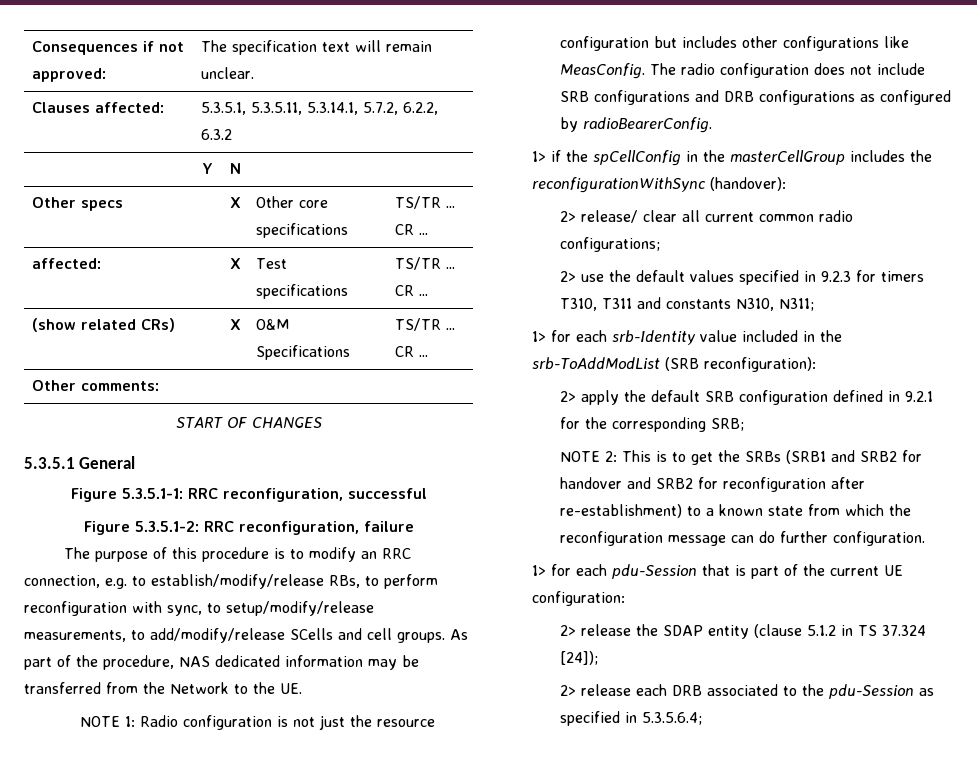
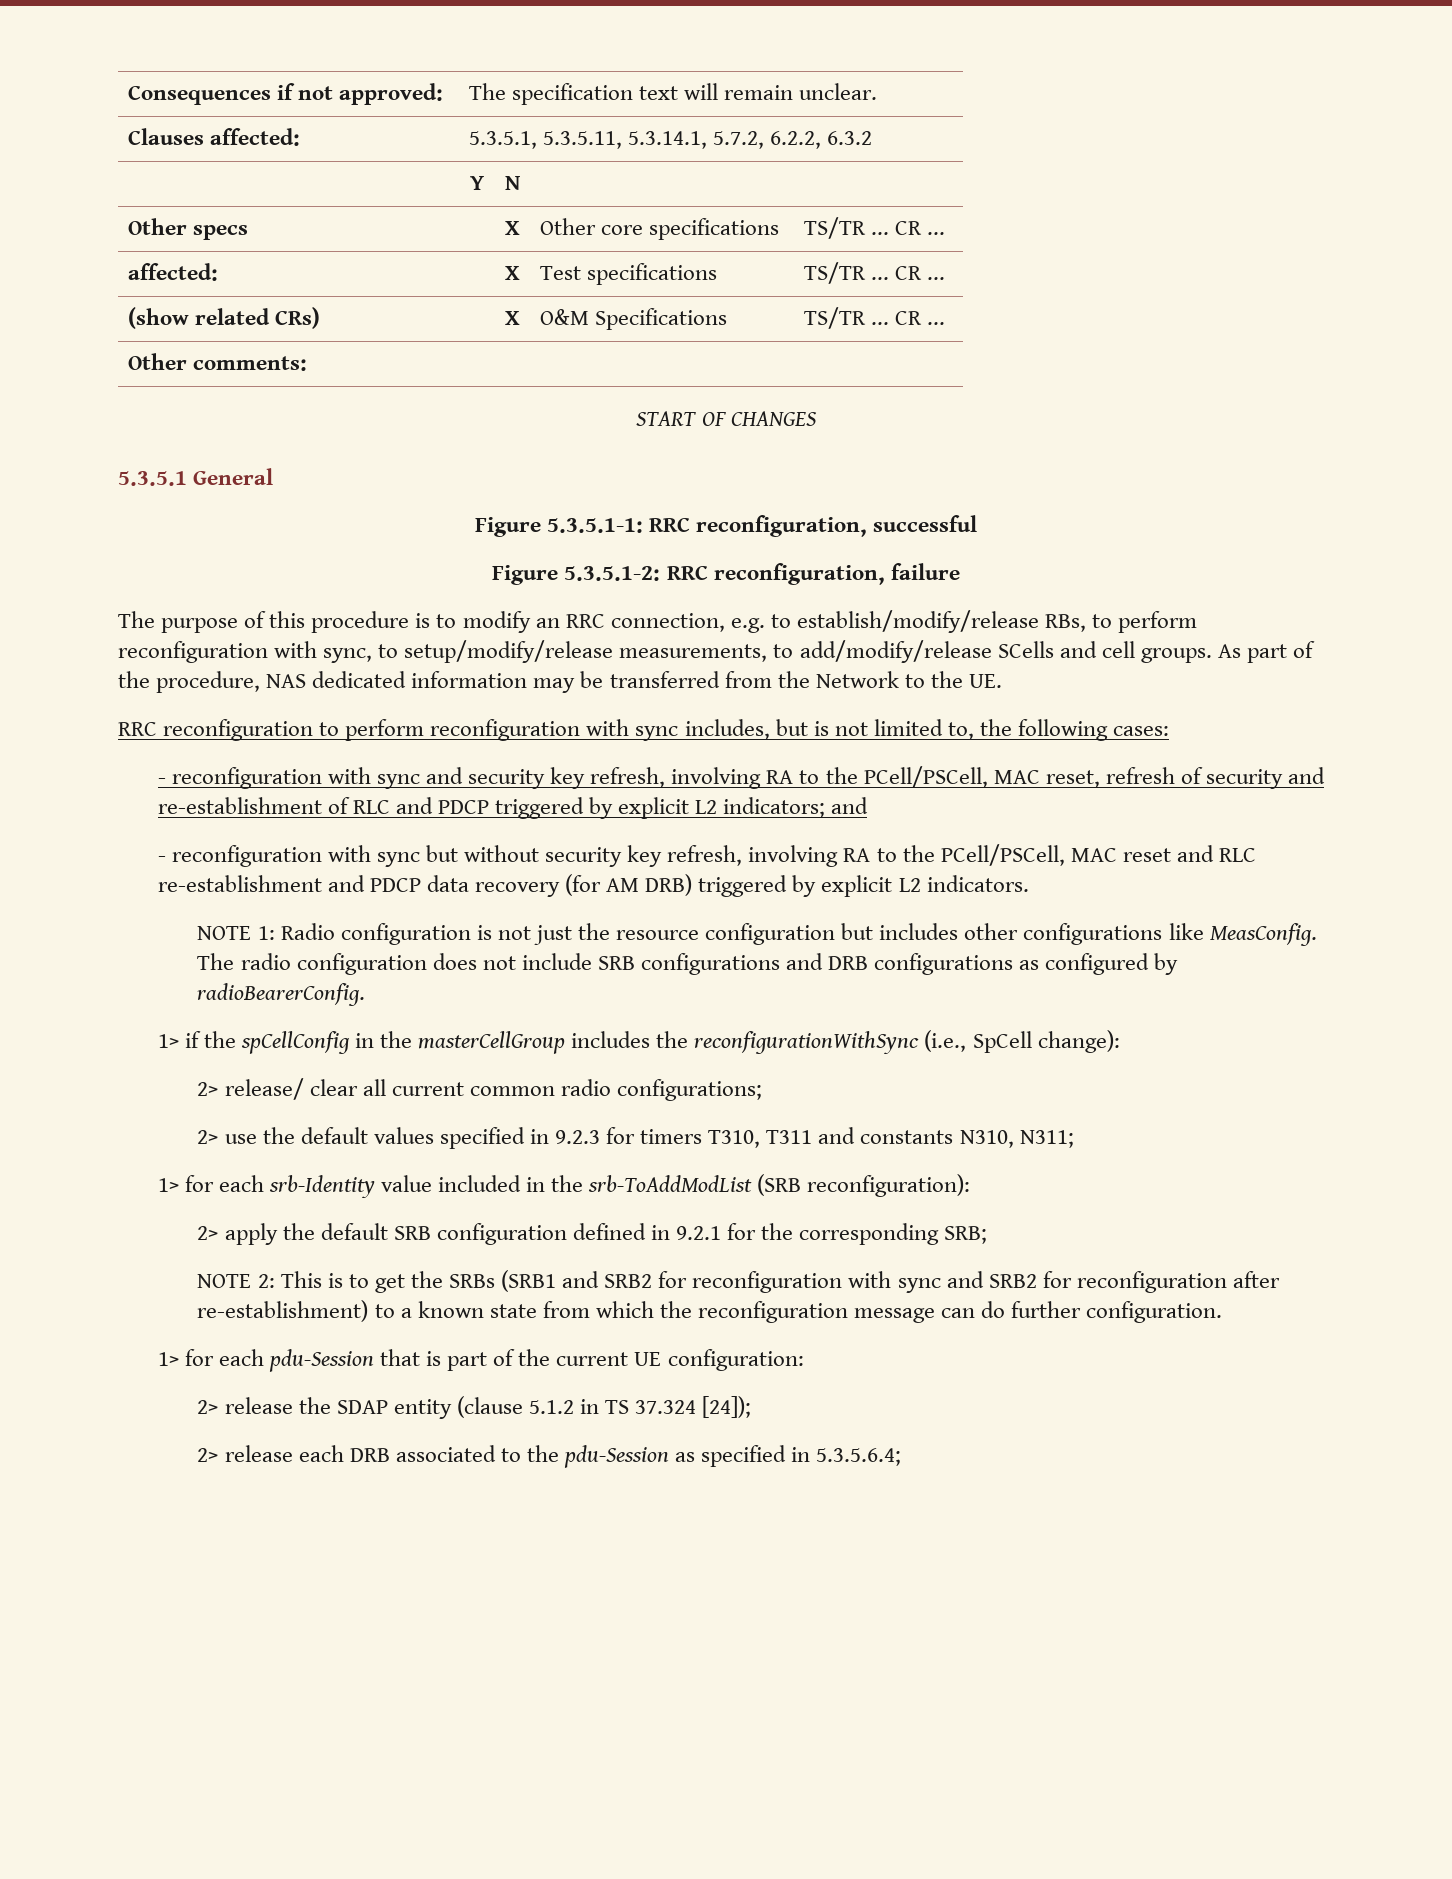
(302, 688) none -> [118,719,1170,741] [157,766,1326,789] [157,797,869,819] [157,844,1257,867] [157,874,1029,897] // RRC reconfiguration to perform reconfiguration with sync includes, but is not limited to, the following cases: // - reconfiguration with sync and security key refresh, involving RA to the PCell/PSCell, MAC reset, refresh of security and re-establishment of RLC and PDCP triggered by explicit L2 indicators; and // - reconfiguration with sync but without security key refresh, involving RA to the PCell/PSCell, MAC reset and RLC re-establishment and PDCP data recovery (for AM DRB) triggered by explicit L2 indicators.
[710,177,787,191] (handover): -> [924,1030,1120,1053] (i.e., SpCell change):
[560,477,623,489] handover -> [692,1271,941,1293] reconfiguration with sync

